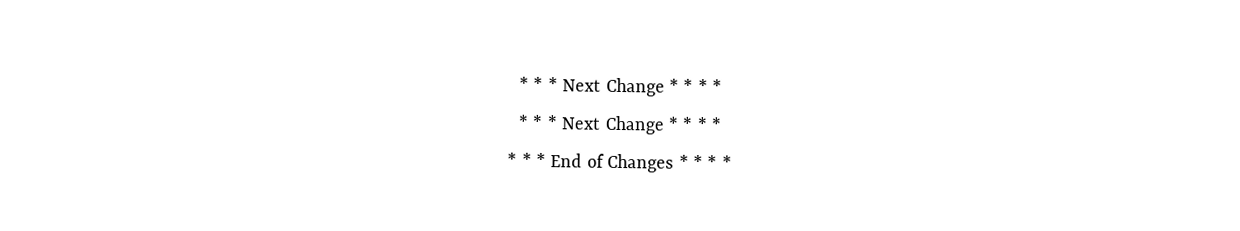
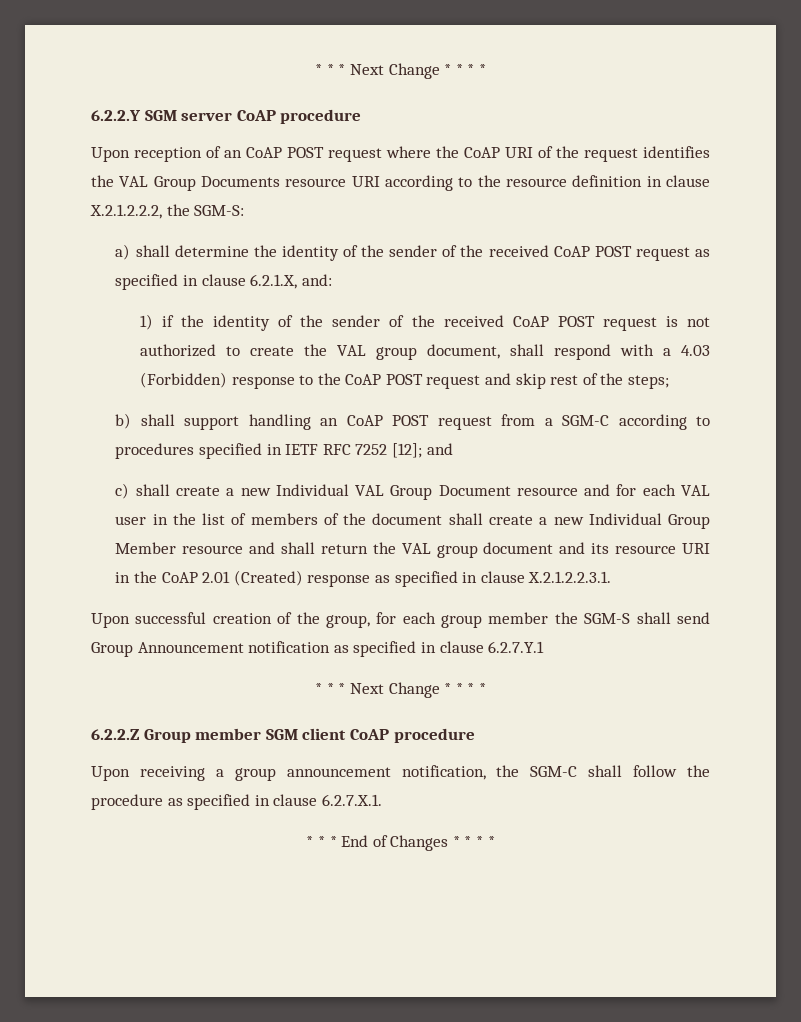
[518,76,723,97] [517,114,722,135] * * * Next Change * * * * // * * * Next Change * * * * -> [315,63,486,79] [91,109,362,124] [91,146,710,162] [91,175,710,191] [90,204,245,219] [115,244,710,261] [115,274,332,290] [139,314,710,331] [139,344,710,360] [139,372,669,389] [115,413,710,430] [115,443,453,459] [115,483,710,500] [115,513,710,529] [115,542,711,558] [115,570,612,587] [91,612,710,628] [91,641,545,657] [315,682,486,698] [91,728,475,743] [91,765,710,781] [91,794,382,810] * * * Next Change * * * * // 6.2.2.Y SGM server CoAP procedure // Upon reception of an CoAP POST request where the CoAP URI of the request identifies the VAL Group Documents resource URI according to the resource definition in clause X.2.1.2.2.2, the SGM-S: // a) shall determine the identity of the sender of the received CoAP POST request as specified in clause 6.2.1.X, and: // 1) if the identity of the sender of the received CoAP POST request is not authorized to create the VAL group document, shall respond with a 4.03 (Forbidden) response to the CoAP POST request and skip rest of the steps; // b) shall support handling an CoAP POST request from a SGM-C according to procedures specified in IETF RFC 7252 [12]; and // c) shall create a new Individual VAL Group Document resource and for each VAL user in the list of members of the document shall create a new Individual Group Member resource and shall return the VAL group document and its resource URI in the CoAP 2.01 (Created) response as specified in clause X.2.1.2.2.3.1. // Upon successful creation of the group, for each group member the SGM-S shall send Group Announcement notification as specified in clause 6.2.7.Y.1 // * * * Next Change * * * * // 6.2.2.Z Group member SGM client CoAP procedure // Upon receiving a group announcement notification, the SGM-C shall follow the procedure as specified in clause 6.2.7.X.1.

